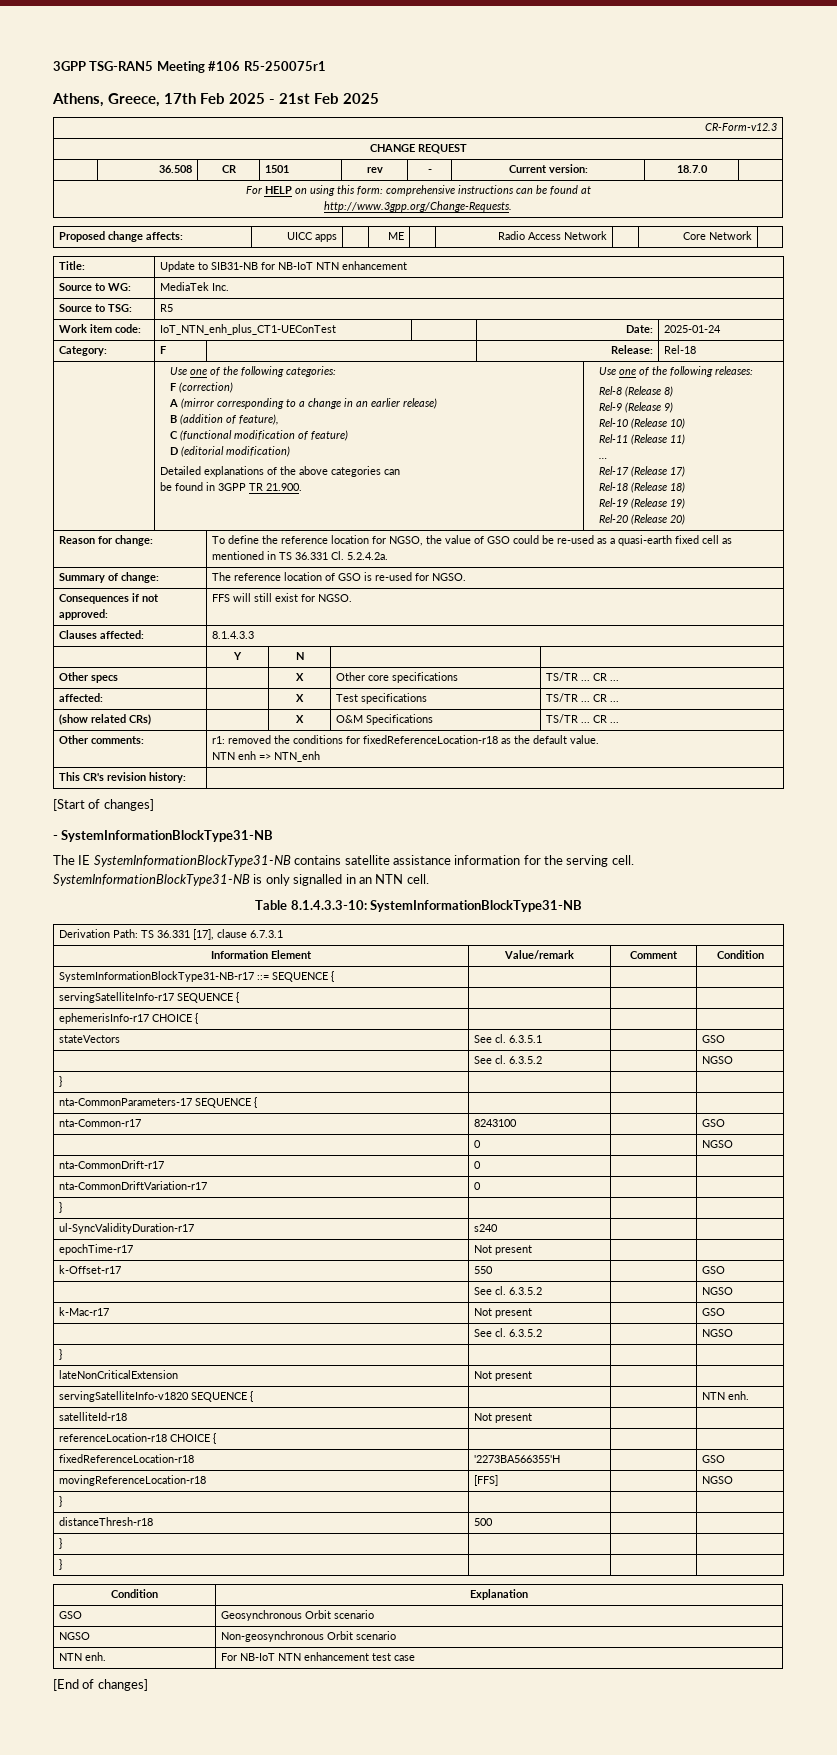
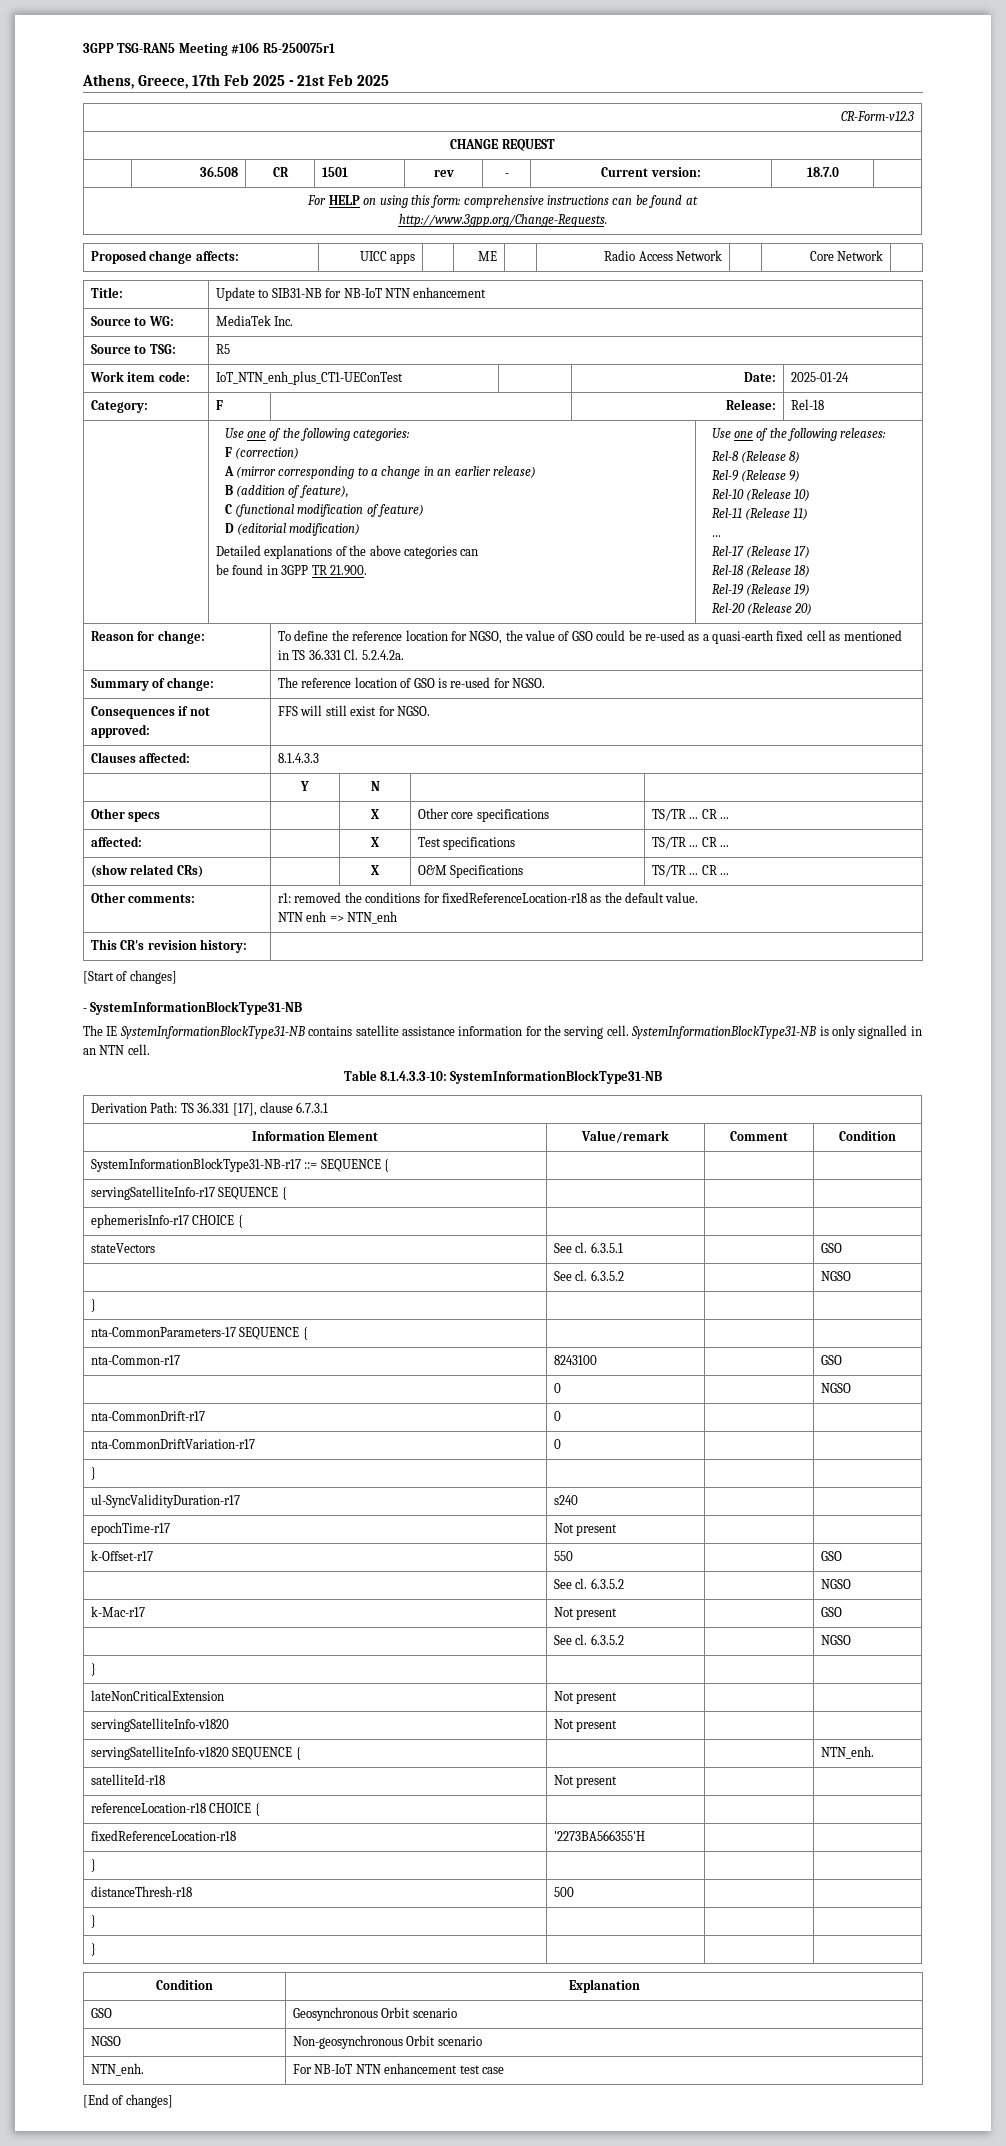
(532, 1376) none -> [91,1718,230,1732] [554,1719,618,1732] // servingSatelliteInfo-v1820 | Not present | |
[701,1391,749,1400] NTN enh. -> [821,1746,875,1759] NTN_enh.
[701,1455,725,1463] [58,1475,206,1486] [473,1475,498,1486] [701,1476,733,1484] GSO // movingReferenceLocation-r18 | [FFS] | | NGSO -> (646, 1835) none
[58,1652,106,1661] NTN enh. -> [91,2063,145,2076] NTN_enh.

